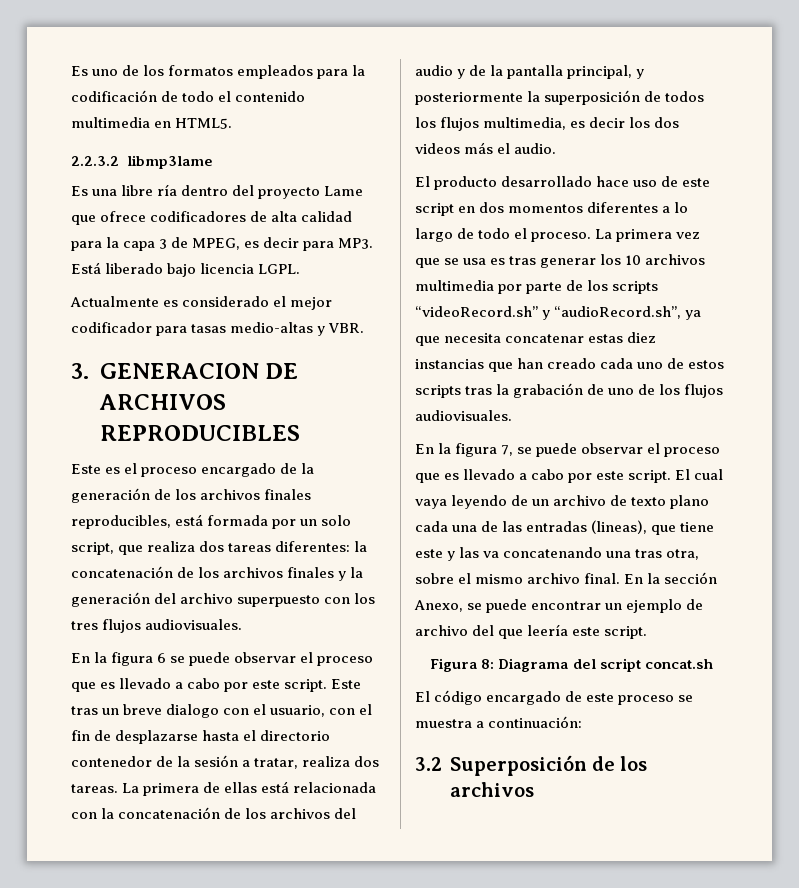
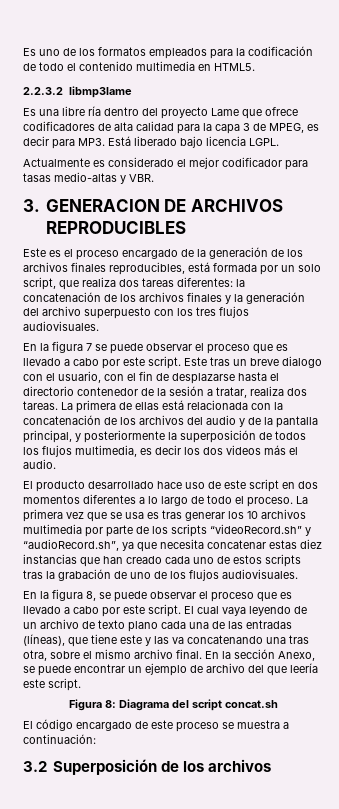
[157,653,167,663] 6 -> [86,343,92,351] 7
[501,445,514,456] 7, -> [86,591,96,601] 8,
[591,520,648,534] (lineas), -> [23,634,65,646] (líneas),

